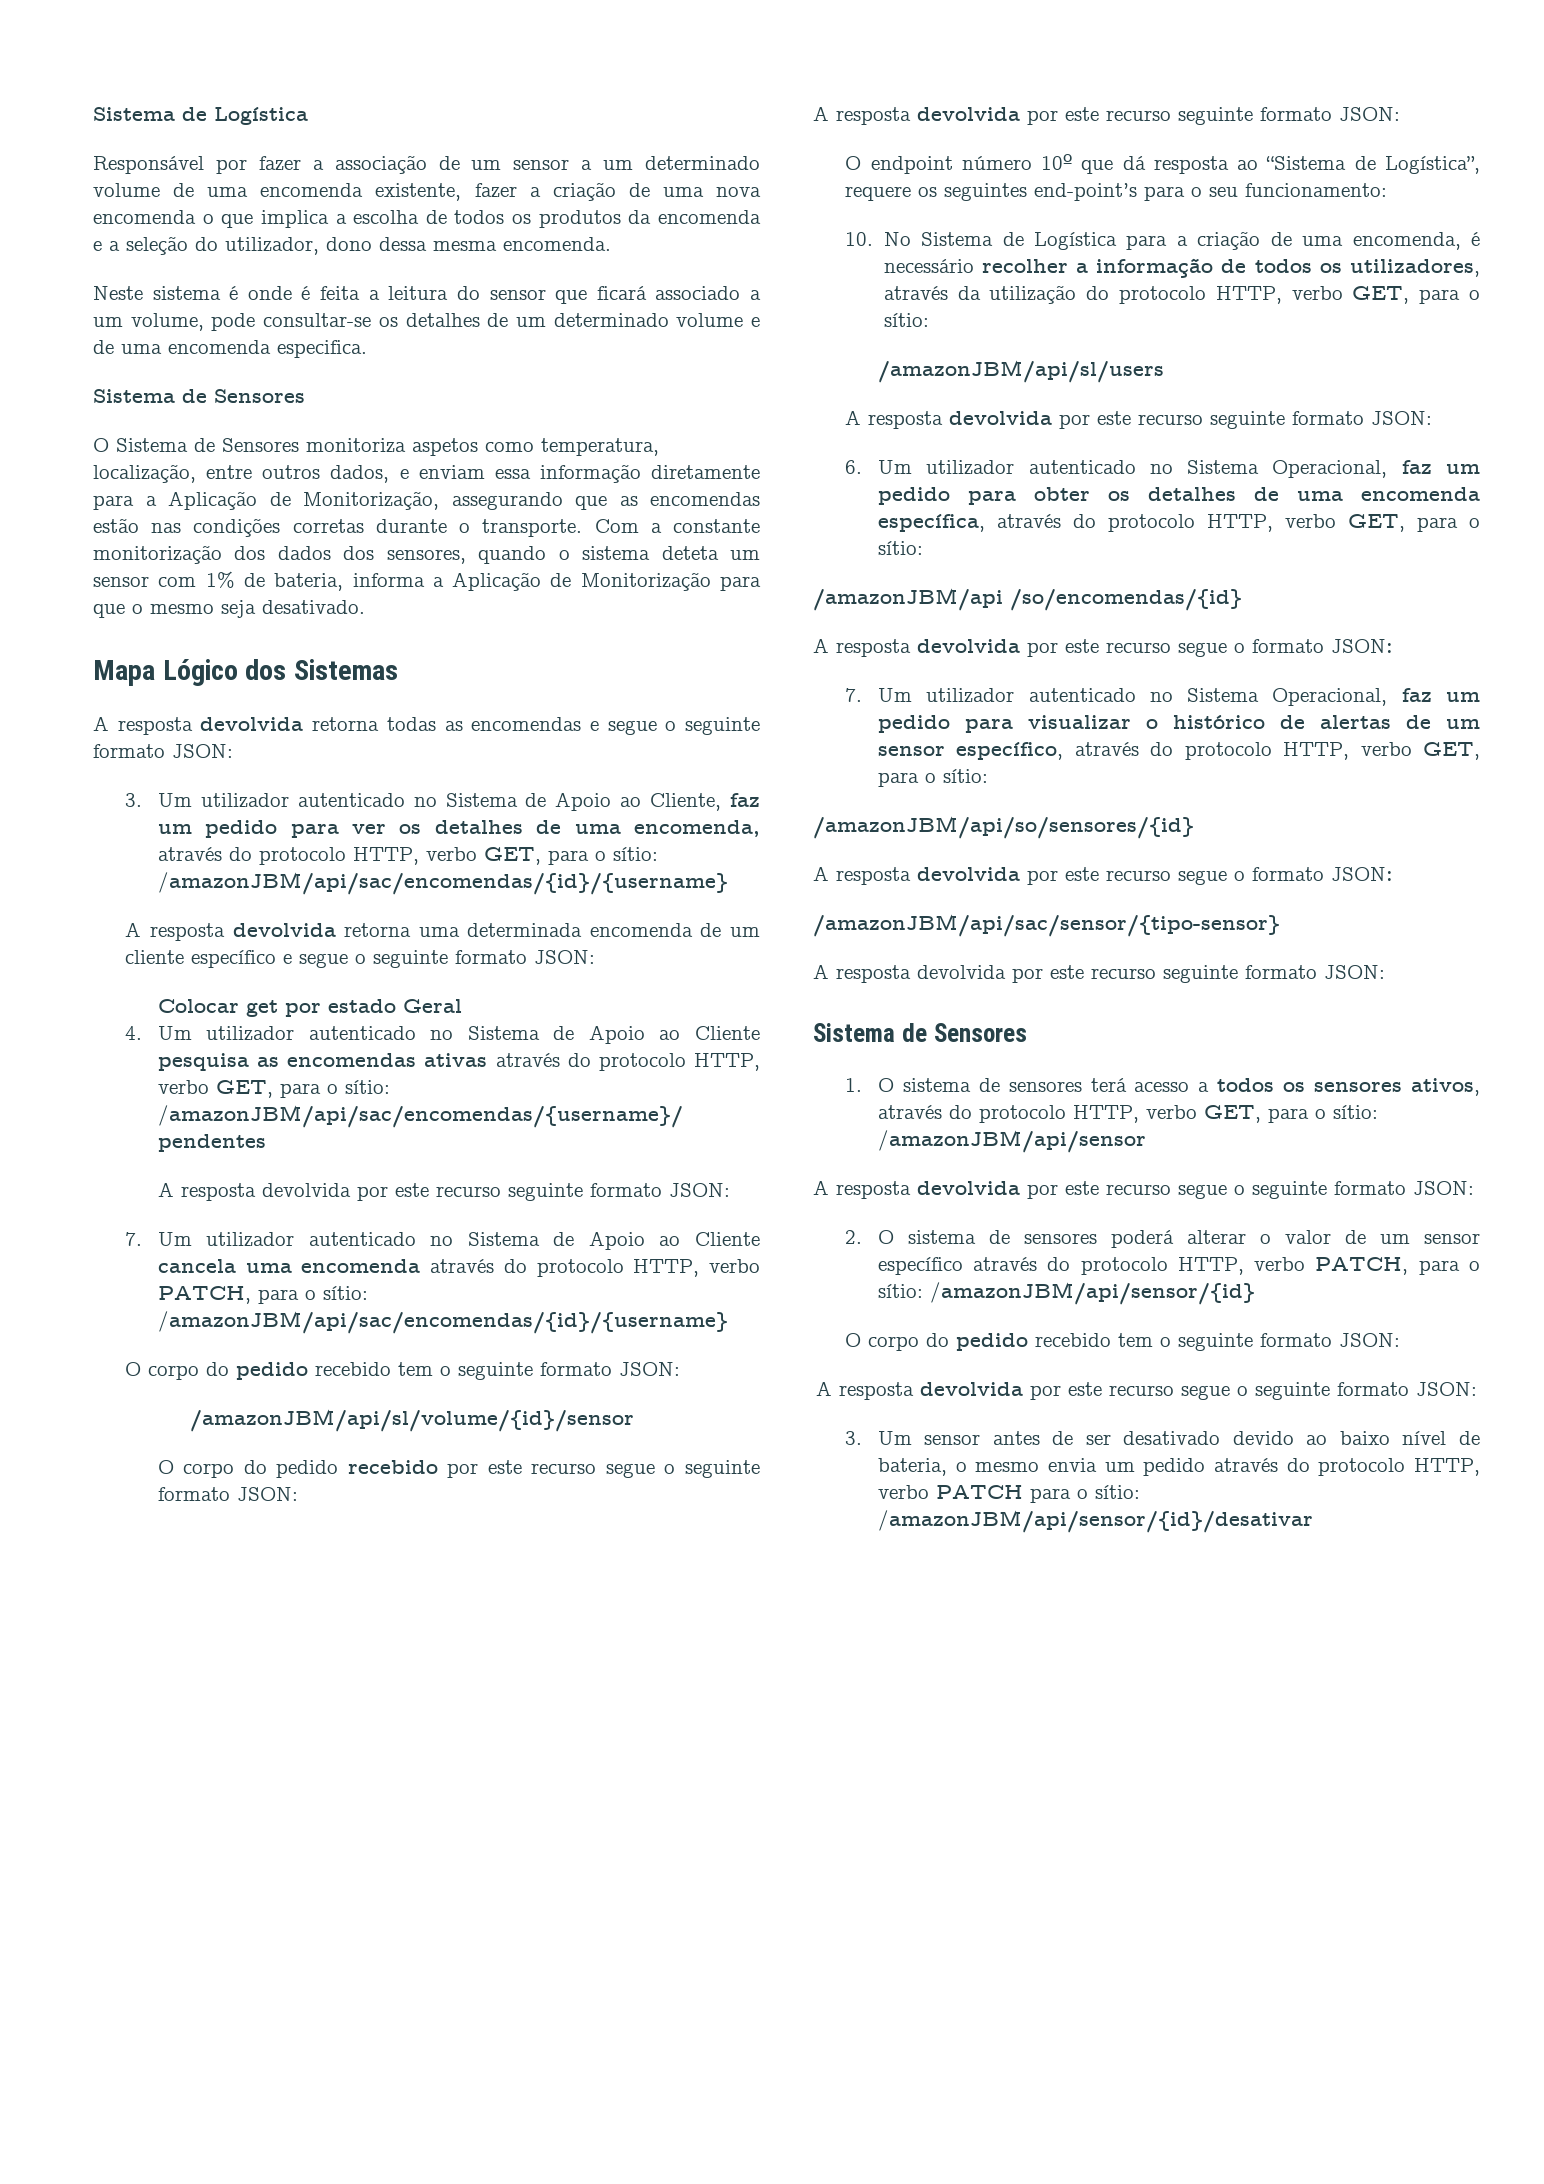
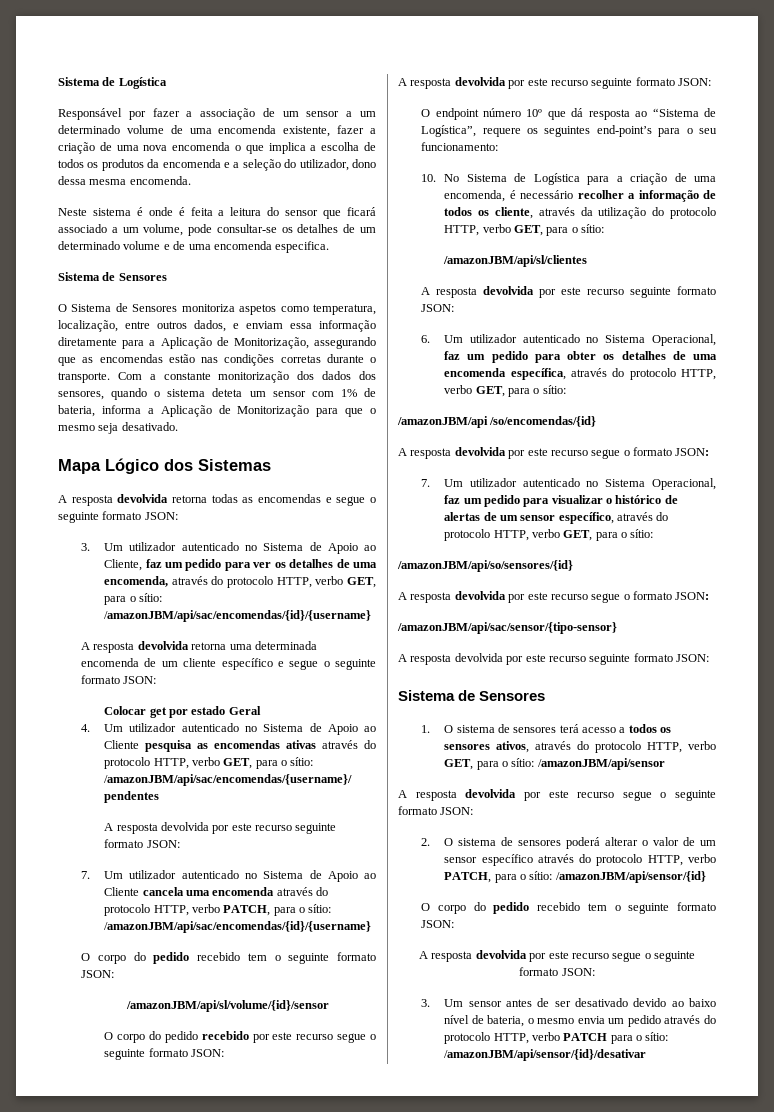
[1350,259,1480,277] utilizadores, -> [494,207,533,219] cliente,
[877,360,1164,383] /amazonJBM/api/sl/users -> [443,255,588,267] /amazonJBM/api/sl/clientes

